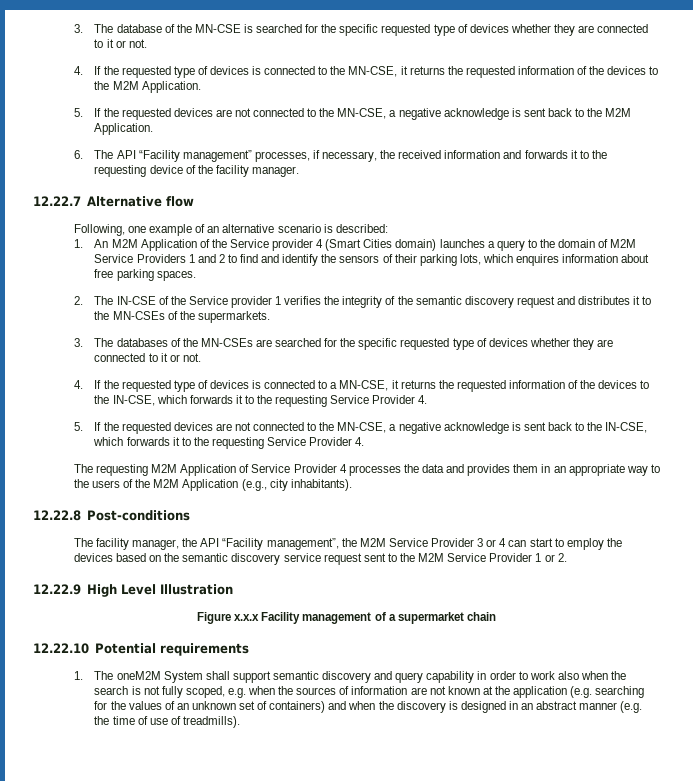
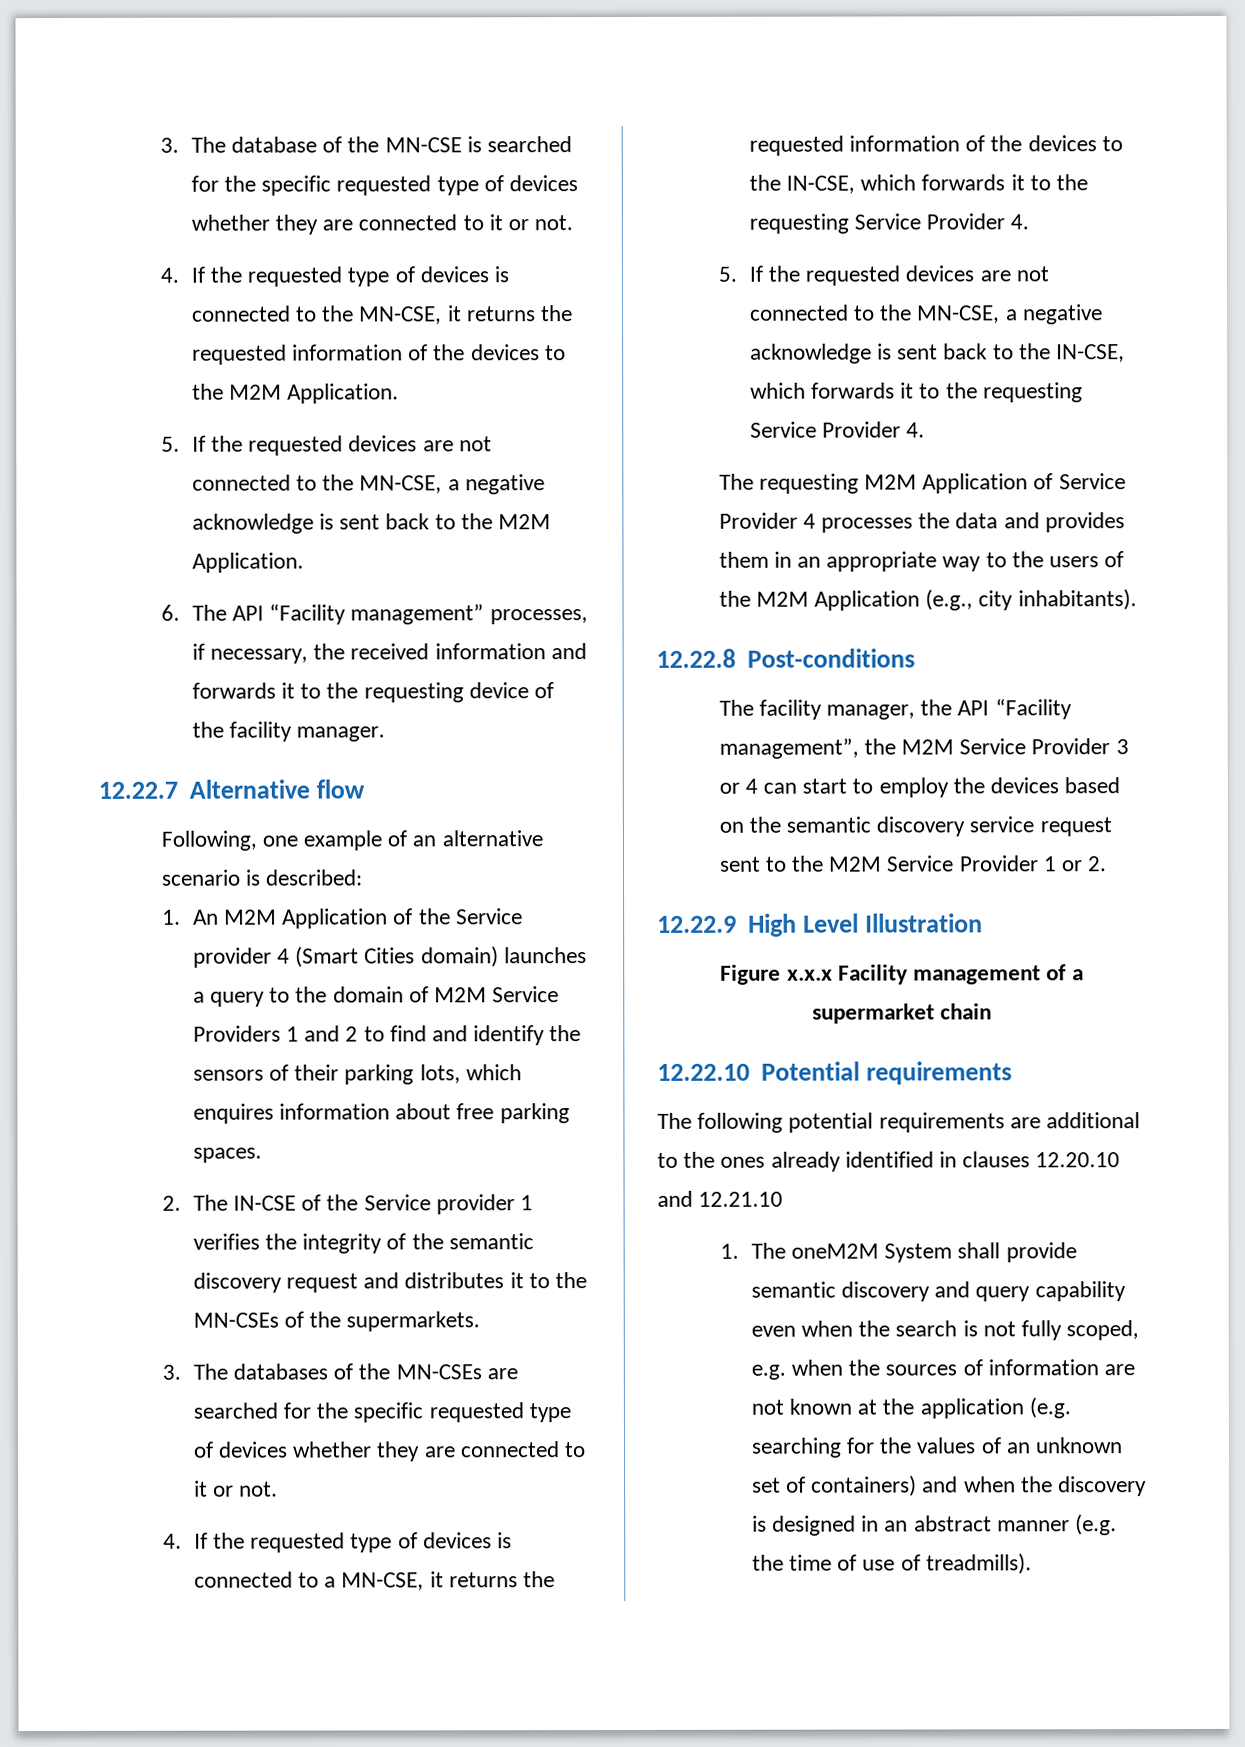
(249, 649) none -> [657,1112,1141,1133] [657,1151,1121,1172] [657,1190,784,1207] // The following potential requirements are additional to the ones already identified in clauses 12.20.10 and 12.21.10
[232,671,271,683] support -> [1005,1242,1077,1263] provide
[477,671,579,680] in order to work also -> [750,1325,796,1337] even

